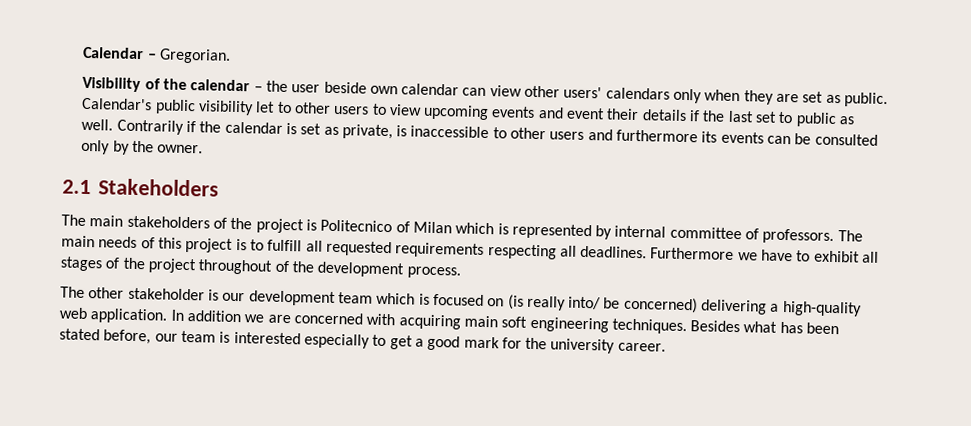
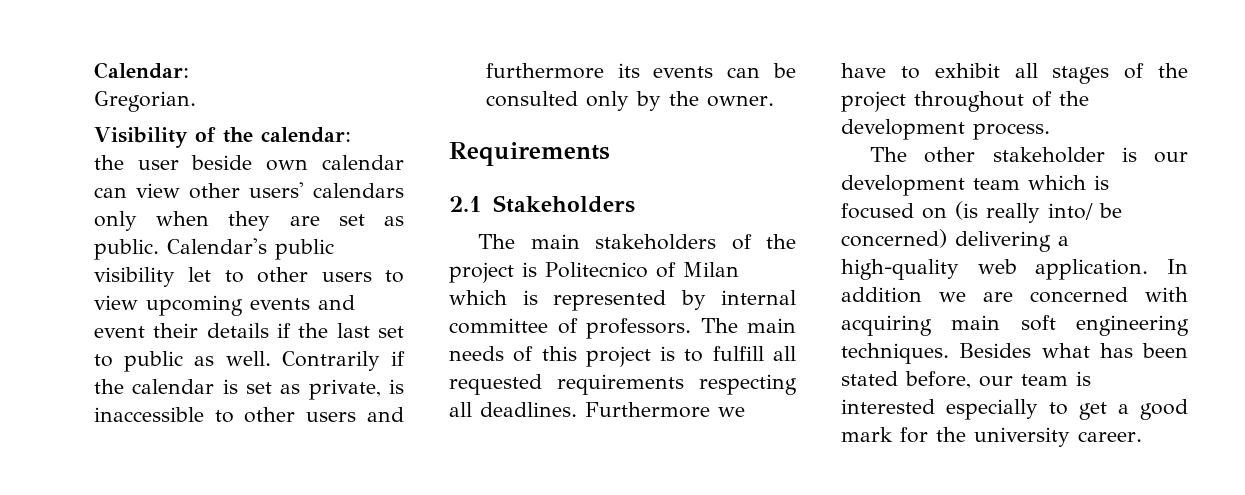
[83,46,157,60] Calendar – -> [93,62,189,79] Calendar: //
[190,79,263,92] calendar – -> [260,127,351,143] calendar: //
(204, 149) none -> [449,142,610,166] // Requirements

